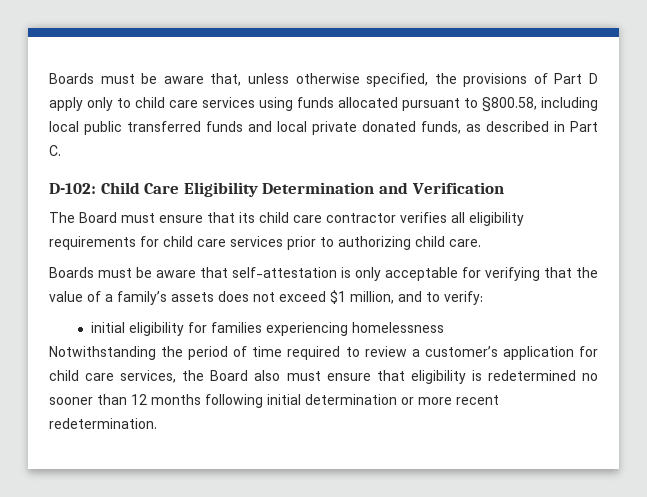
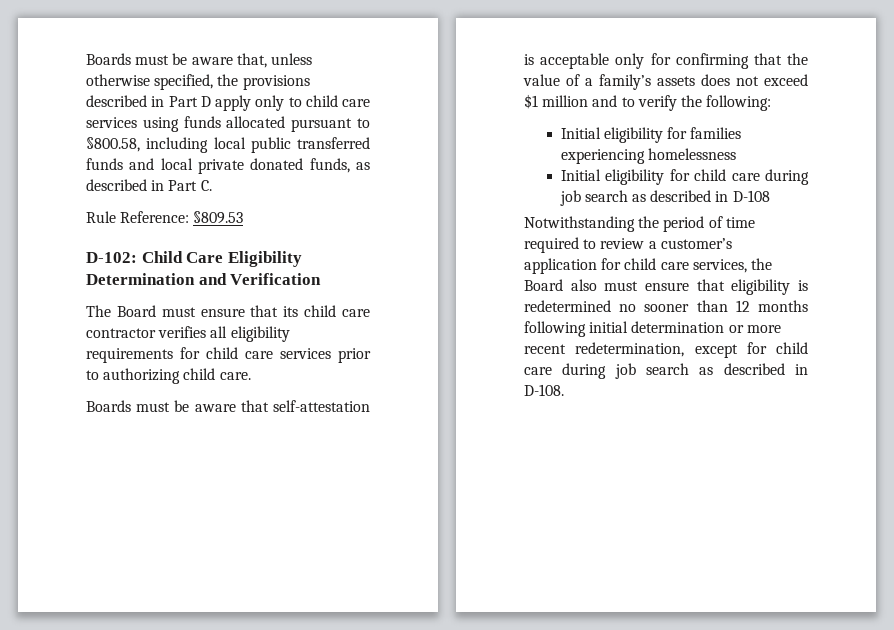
[533,73,548,84] of -> [86,95,165,107] described in
(61, 150) none -> [86,211,244,224] // Rule Reference: §809.53
[355,267,540,281] only acceptable for verifying -> [540,53,749,69] acceptable only for confirming
[350,291,394,304] million, -> [542,95,589,107] million
[444,291,483,305] [91,322,126,333] verify: // initial -> [637,95,772,111] [560,127,601,139] verify the following: // Initial
(445, 327) none -> [560,169,809,185] [559,190,770,206] // Initial eligibility for child care during job search as described in D-108
[49,418,157,429] redetermination. -> [575,342,808,358] [524,363,808,379] [524,384,564,396] redetermination, except for child care during job search as described in D-108.

